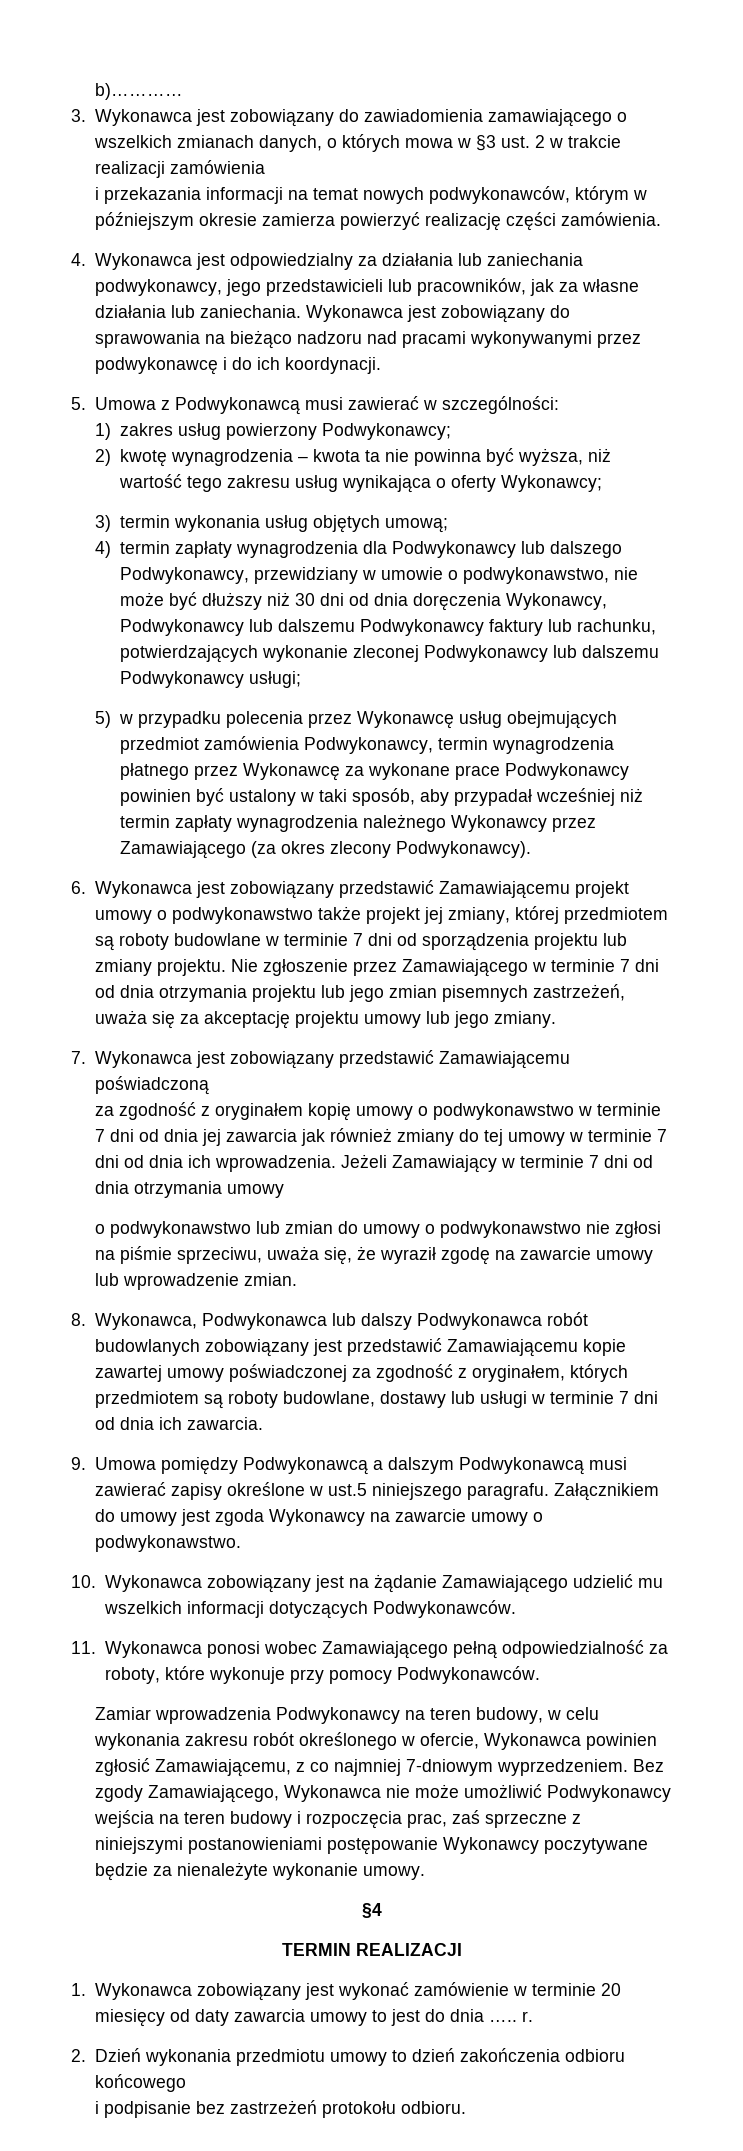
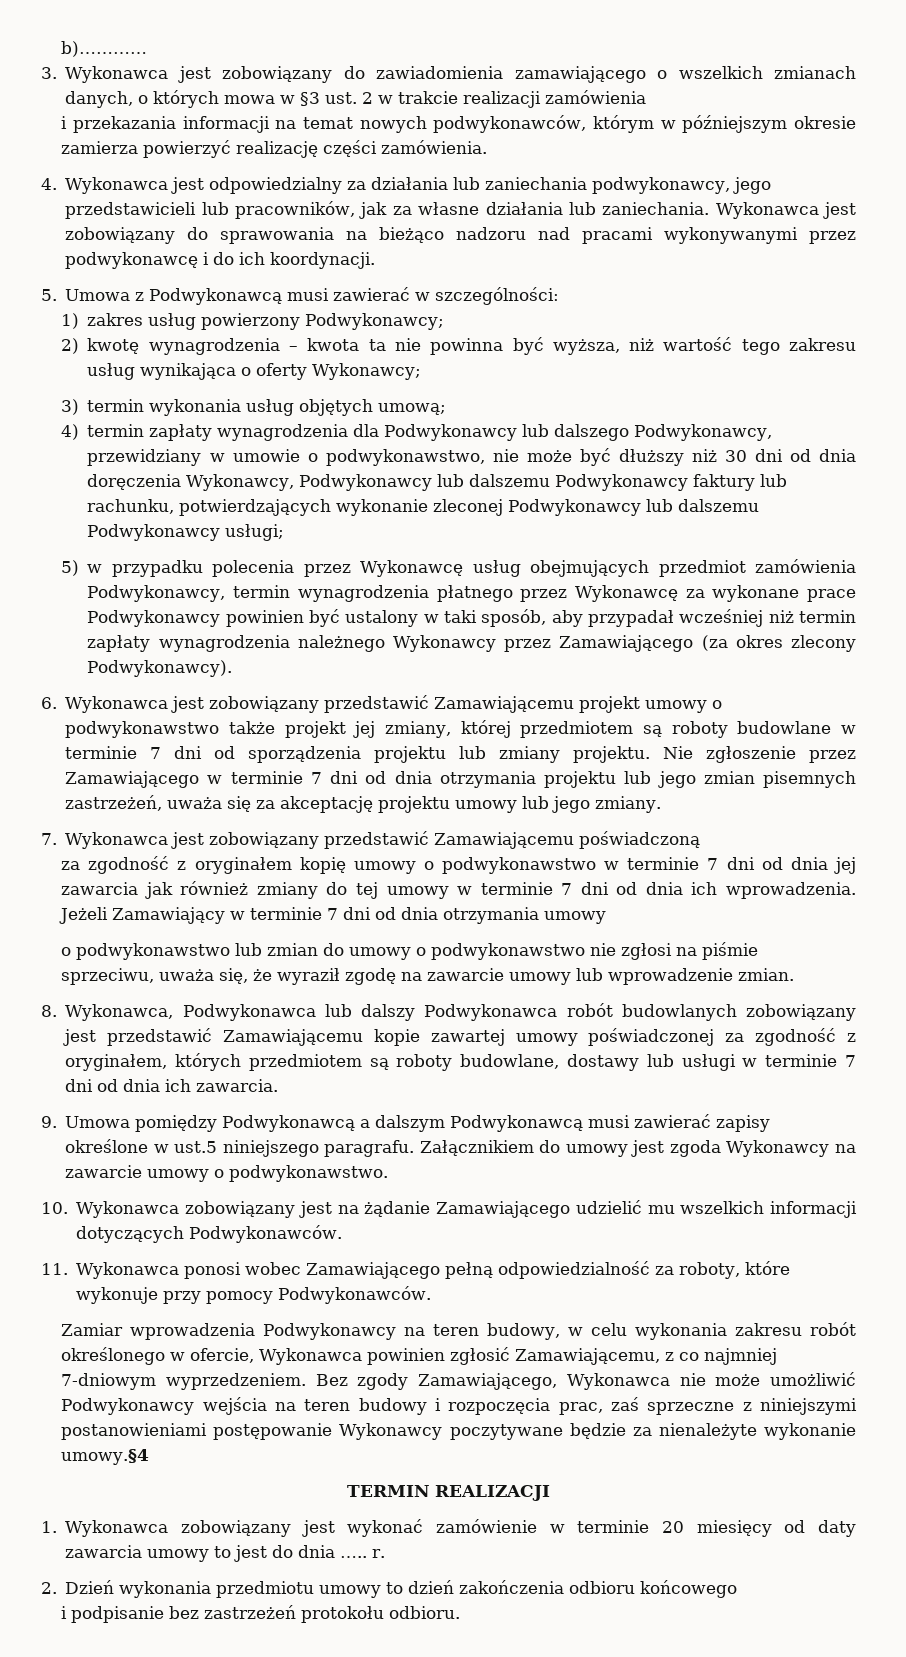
[363,1866,426,1880] [361,1903,382,1918] umowy. // §4 -> [61,1449,150,1465] umowy.§4

